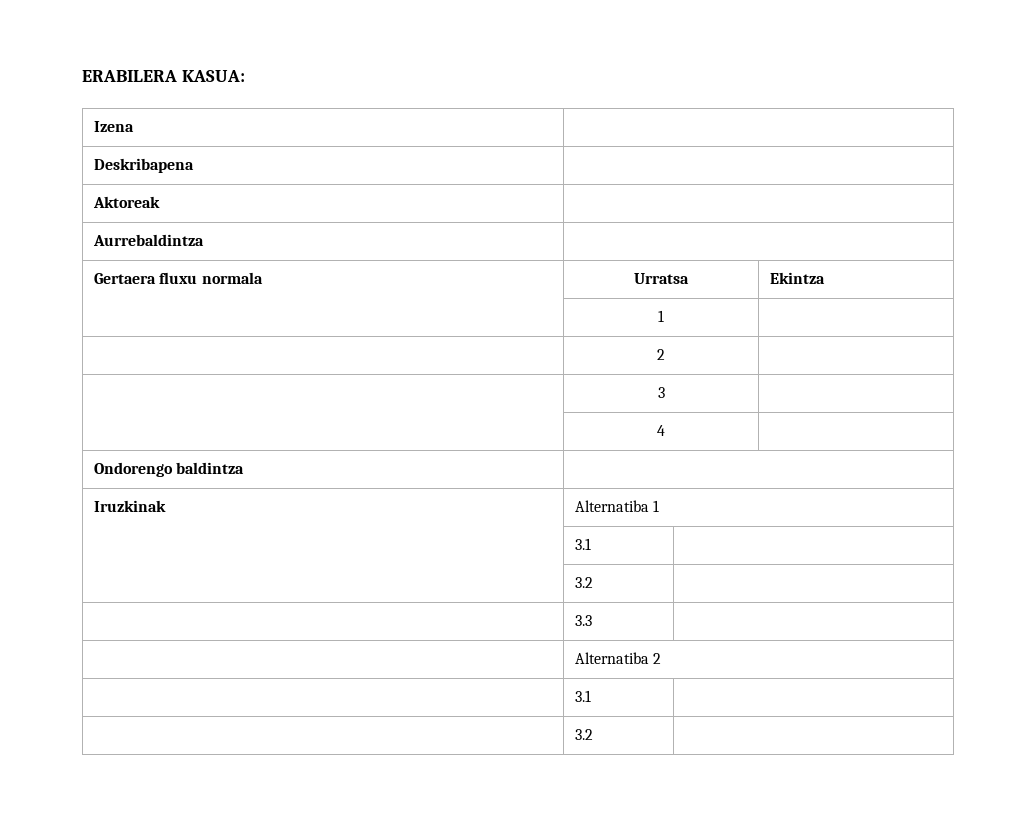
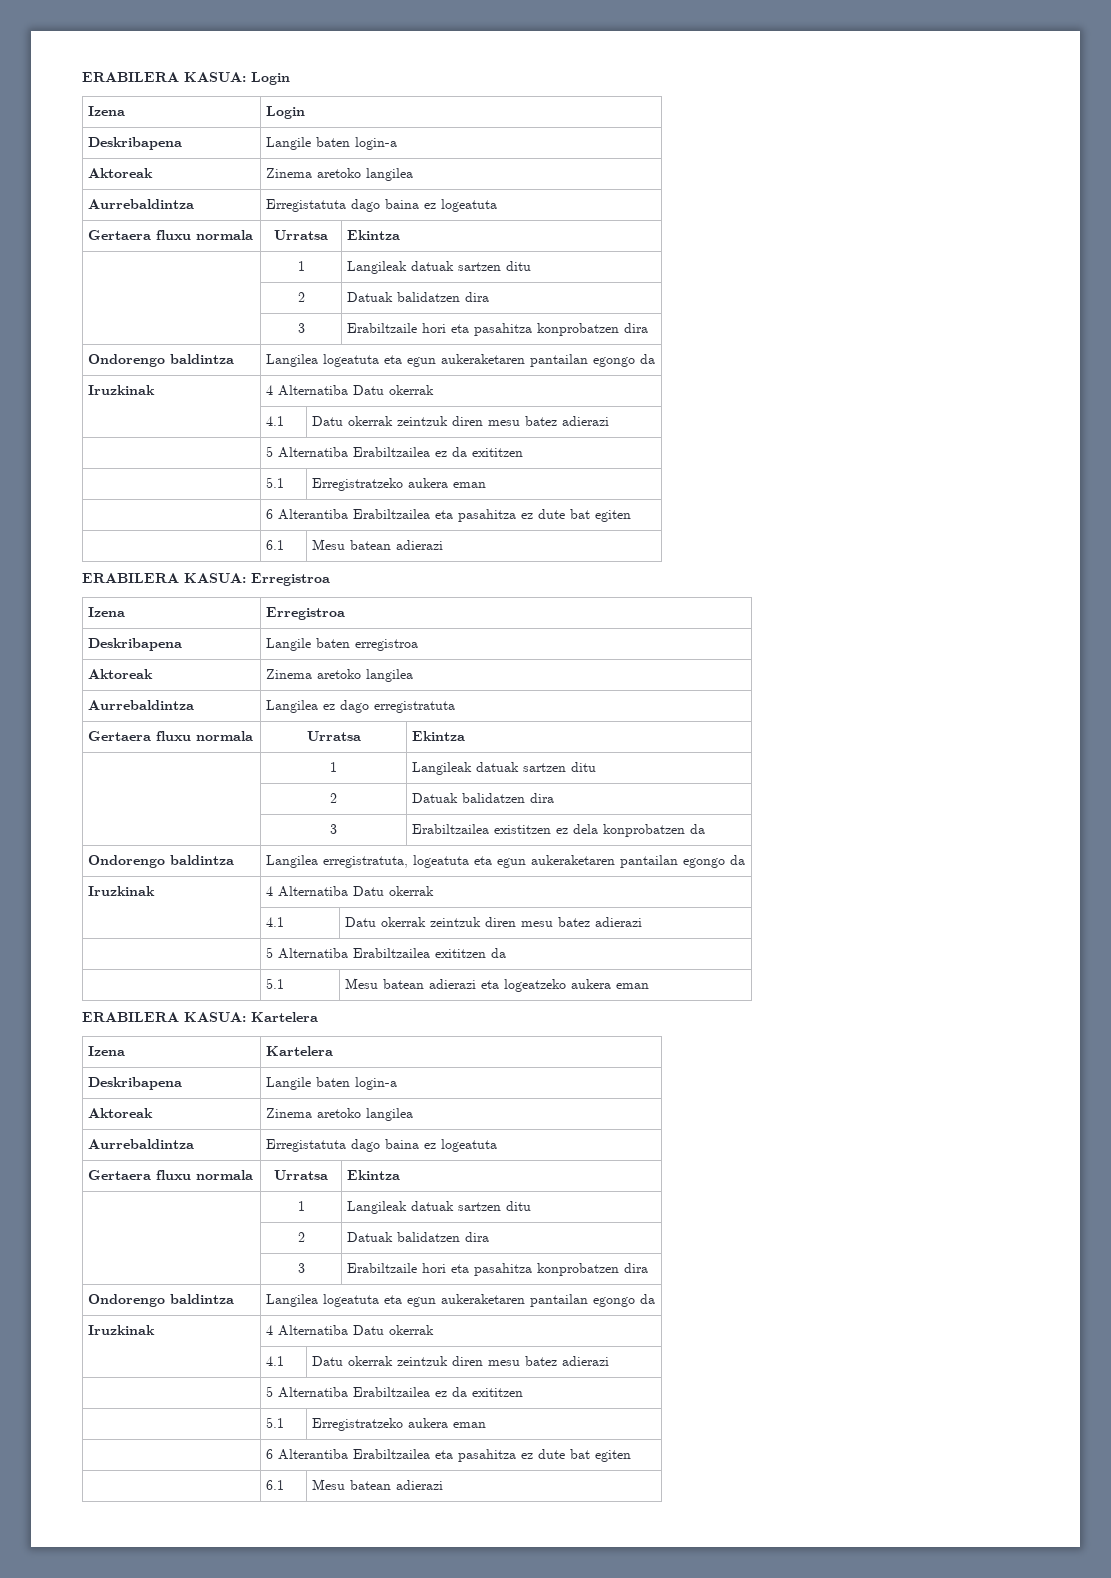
[82,70,245,82] [94,121,135,132] [94,158,195,173] [93,196,161,208] [93,234,205,246] [94,272,263,284] [634,273,689,284] [770,272,826,284] [658,310,664,322] [657,349,665,360] [657,387,665,398] [657,425,665,436] [94,462,245,477] [94,500,167,512] [575,500,660,512] [575,538,592,550] [575,577,594,588] [575,615,593,626] [575,652,662,664] [575,690,592,702] [575,729,594,740] ERABILERA KASUA: // Izena | // Deskribapena | // Aktoreak | // Aurrebaldintza | // Gertaera fluxu normala | Urratsa | Ekintza // | 1 | // | 2 | // | 3 | // | 4 | // Ondorengo baldintza | // Iruzkinak | Alternatiba 1 // | 3.1 | // | 3.2 | // | 3.3 | // | Alternatiba 2 // | 3.1 | // | 3.2 | -> [82,72,290,85] [88,106,126,116] [266,106,306,119] [88,137,183,150] [266,137,398,150] [88,168,154,178] [266,168,414,181] [88,199,195,209] [266,199,498,212] [88,230,254,240] [274,230,328,240] [347,230,401,240] [297,261,305,271] [347,261,532,274] [297,292,305,302] [347,292,490,302] [297,323,305,333] [347,323,649,336] [88,354,235,367] [266,354,656,367] [88,385,156,395] [266,385,435,396] [266,416,285,426] [312,416,610,426] [266,446,524,458] [266,477,285,488] [312,478,487,491] [266,509,632,522] [266,540,285,550] [312,539,444,550] [82,573,330,586] [88,607,126,617] [266,607,346,620] [88,638,183,651] [266,638,419,651] [88,669,154,679] [266,669,414,682] [88,700,195,710] [266,700,456,713] [88,731,254,741] [306,731,361,741] [412,731,466,741] [330,762,337,772] [412,762,597,775] [330,793,337,803] [412,793,555,803] [330,824,337,834] [412,824,706,837] [88,855,235,868] [266,855,746,868] [88,886,156,896] [266,886,435,897] [266,917,285,927] [345,917,643,927] [266,947,507,959] [266,978,285,989] [345,978,650,992] [82,1012,318,1022] [88,1046,126,1056] [266,1046,334,1056] [88,1077,183,1090] [266,1077,398,1090] [88,1108,154,1118] [266,1108,414,1121] [88,1139,195,1149] [266,1139,498,1152] [88,1170,254,1180] [274,1170,328,1180] [347,1170,401,1180] [297,1201,305,1211] [347,1201,532,1214] [297,1232,305,1242] [347,1232,490,1242] [297,1263,305,1273] [347,1263,649,1276] [88,1294,235,1307] [266,1294,656,1307] [88,1325,156,1335] [266,1325,435,1336] [266,1356,285,1366] [312,1356,610,1366] [266,1386,524,1398] [266,1417,285,1428] [312,1418,487,1431] [266,1449,632,1462] [266,1480,285,1490] [312,1479,444,1490] ERABILERA KASUA: Login // Izena | Login // Deskribapena | Langile baten login-a // Aktoreak | Zinema aretoko langilea // Aurrebaldintza | Erregistatuta dago baina ez logeatuta // Gertaera fluxu normala | Urratsa | Ekintza // | 1 | Langileak datuak sartzen ditu // | 2 | Datuak balidatzen dira // | 3 | Erabiltzaile hori eta pasahitza konprobatzen dira // Ondorengo baldintza | Langilea logeatuta eta egun aukeraketaren pantailan egongo da // Iruzkinak | 4 Alternatiba Datu okerrak // | 4.1 | Datu okerrak zeintzuk diren mesu batez adierazi // | 5 Alternatiba Erabiltzailea ez da exititzen // | 5.1 | Erregistratzeko aukera eman // | 6 Alterantiba Erabiltzailea eta pasahitza ez dute bat egiten // | 6.1 | Mesu batean adierazi // ERABILERA KASUA: Erregistroa // Izena | Erregistroa // Deskribapena | Langile baten erregistroa // Aktoreak | Zinema aretoko langilea // Aurrebaldintza | Langilea ez dago erregistratuta // Gertaera fluxu normala | Urratsa | Ekintza // | 1 | Langileak datuak sartzen ditu // | 2 | Datuak balidatzen dira // | 3 | Erabiltzailea existitzen ez dela konprobatzen da // Ondorengo baldintza | Langilea erregistratuta, logeatuta eta egun aukeraketaren pantailan egongo da // Iruzkinak | 4 Alternatiba Datu okerrak // | 4.1 | Datu okerrak zeintzuk diren mesu batez adierazi // | 5 Alternatiba Erabiltzailea exititzen da // | 5.1 | Mesu batean adierazi eta logeatzeko aukera eman // ERABILERA KASUA: Kartelera // Izena | Kartelera // Deskribapena | Langile baten login-a // Aktoreak | Zinema aretoko langilea // Aurrebaldintza | Erregistatuta dago baina ez logeatuta // Gertaera fluxu normala | Urratsa | Ekintza // | 1 | Langileak datuak sartzen ditu // | 2 | Datuak balidatzen dira // | 3 | Erabiltzaile hori eta pasahitza konprobatzen dira // Ondorengo baldintza | Langilea logeatuta eta egun aukeraketaren pantailan egongo da // Iruzkinak | 4 Alternatiba Datu okerrak // | 4.1 | Datu okerrak zeintzuk diren mesu batez adierazi // | 5 Alternatiba Erabiltzailea ez da exititzen // | 5.1 | Erregistratzeko aukera eman // | 6 Alterantiba Erabiltzailea eta pasahitza ez dute bat egiten // | 6.1 | Mesu batean adierazi

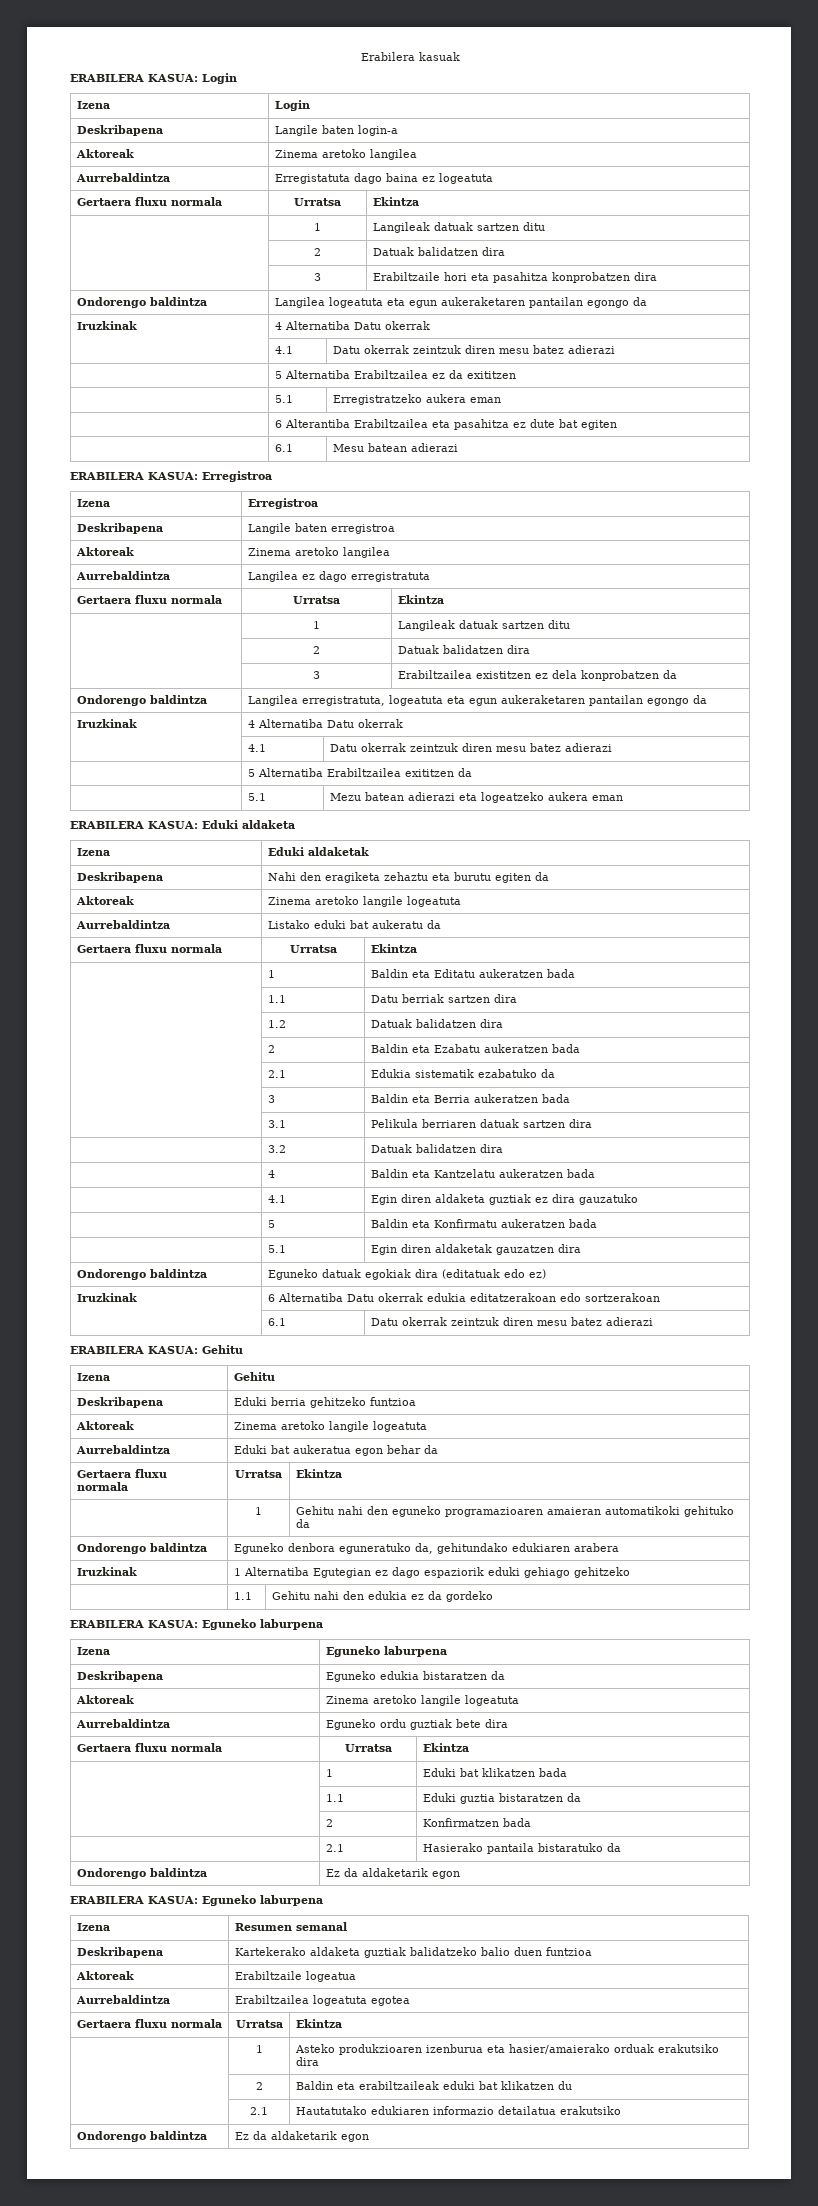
(82, 77) none -> [360,52,460,61] Erabilera kasuak //
[345,978,379,989] Mesu -> [329,793,361,801] Mezu
[251,1012,318,1022] [88,1046,126,1056] [266,1046,334,1056] [88,1077,183,1090] [266,1077,398,1090] [88,1108,154,1118] [266,1108,414,1121] [88,1139,195,1149] [266,1139,498,1152] [88,1170,254,1180] [274,1170,328,1180] [347,1170,401,1180] [297,1201,305,1211] [347,1201,532,1214] [297,1232,305,1242] [347,1232,490,1242] [297,1263,305,1273] [347,1263,649,1276] [88,1294,235,1307] [266,1294,656,1307] [88,1325,156,1335] [266,1325,435,1336] [266,1356,285,1366] [312,1356,610,1366] [266,1386,524,1398] [266,1417,285,1428] [312,1418,487,1431] [266,1449,632,1462] [266,1480,285,1490] [312,1479,444,1490] Kartelera // Izena | Kartelera // Deskribapena | Langile baten login-a // Aktoreak | Zinema aretoko langilea // Aurrebaldintza | Erregistatuta dago baina ez logeatuta // Gertaera fluxu normala | Urratsa | Ekintza // | 1 | Langileak datuak sartzen ditu // | 2 | Datuak balidatzen dira // | 3 | Erabiltzaile hori eta pasahitza konprobatzen dira // Ondorengo baldintza | Langilea logeatuta eta egun aukeraketaren pantailan egongo da // Iruzkinak | 4 Alternatiba Datu okerrak // | 4.1 | Datu okerrak zeintzuk diren mesu batez adierazi // | 5 Alternatiba Erabiltzailea ez da exititzen // | 5.1 | Erregistratzeko aukera eman // | 6 Alterantiba Erabiltzailea eta pasahitza ez dute bat egiten // | 6.1 | Mesu batean adierazi -> [202,820,295,829] [76,848,110,856] [267,847,369,856] [76,872,163,883] [267,872,549,883] [75,896,134,905] [267,896,461,907] [75,920,170,929] [267,920,441,929] [76,944,222,953] [289,945,337,953] [370,944,417,953] [267,970,275,978] [370,969,575,978] [267,995,286,1003] [370,994,517,1003] [267,1020,286,1028] [370,1019,503,1028] [267,1045,275,1053] [370,1044,580,1053] [267,1070,286,1078] [370,1069,555,1078] [267,1095,275,1103] [370,1094,570,1103] [267,1120,286,1128] [370,1119,592,1128] [267,1145,286,1153] [370,1144,503,1153] [267,1170,275,1178] [370,1169,595,1178] [267,1195,286,1203] [370,1194,638,1205] [267,1220,275,1228] [370,1219,597,1228] [267,1245,286,1253] [370,1244,581,1255] [76,1269,207,1280] [267,1269,546,1280] [76,1293,137,1302] [267,1293,660,1302] [267,1318,286,1326] [370,1317,653,1326] [70,1345,243,1354] [76,1373,110,1381] [233,1372,275,1381] [76,1397,163,1408] [233,1397,416,1408] [75,1421,134,1430] [233,1421,427,1432] [75,1445,170,1454] [233,1445,438,1456] [76,1469,167,1478] [76,1482,128,1491] [235,1470,282,1478] [295,1469,342,1478] [255,1507,262,1515] [295,1506,734,1517] [295,1519,310,1528] [76,1543,207,1554] [233,1543,619,1554] [76,1567,137,1576] [233,1567,630,1578] [233,1592,252,1600] [271,1591,493,1602] [70,1619,323,1630] [76,1647,110,1655] [325,1646,447,1657] [76,1671,163,1682] [325,1671,505,1682] [75,1695,134,1704] [325,1695,519,1706] [75,1719,170,1728] [325,1719,508,1730] [76,1743,222,1752] [344,1744,392,1752] [422,1743,469,1752] [325,1769,333,1777] [422,1768,567,1777] [325,1794,344,1802] [422,1793,581,1804] [325,1819,333,1827] [422,1818,531,1827] [325,1844,344,1852] [422,1843,621,1854] [76,1868,207,1879] [325,1868,460,1879] [70,1895,323,1906] [76,1923,110,1931] [234,1922,347,1931] [76,1947,163,1958] [234,1947,592,1958] [75,1971,134,1980] [234,1971,356,1982] [75,1995,170,2004] [234,1995,410,2006] [76,2019,222,2028] [235,2020,283,2028] [295,2019,342,2028] [255,2045,263,2053] [294,2044,719,2055] [295,2057,319,2066] [255,2082,263,2090] [295,2081,572,2090] [250,2107,268,2115] [295,2106,621,2115] [76,2131,207,2142] [234,2131,369,2142] Eduki aldaketa // Izena | Eduki aldaketak // Deskribapena | Nahi den eragiketa zehaztu eta burutu egiten da // Aktoreak | Zinema aretoko langile logeatuta // Aurrebaldintza | Listako eduki bat aukeratu da // Gertaera fluxu normala | Urratsa | Ekintza // | 1 | Baldin eta Editatu aukeratzen bada // | 1.1 | Datu berriak sartzen dira // | 1.2 | Datuak balidatzen dira // | 2 | Baldin eta Ezabatu aukeratzen bada // | 2.1 | Edukia sistematik ezabatuko da // | 3 | Baldin eta Berria aukeratzen bada // | 3.1 | Pelikula berriaren datuak sartzen dira // | 3.2 | Datuak balidatzen dira // | 4 | Baldin eta Kantzelatu aukeratzen bada // | 4.1 | Egin diren aldaketa guztiak ez dira gauzatuko // | 5 | Baldin eta Konfirmatu aukeratzen bada // | 5.1 | Egin diren aldaketak gauzatzen dira // Ondorengo baldintza | Eguneko datuak egokiak dira (editatuak edo ez) // Iruzkinak | 6 Alternatiba Datu okerrak edukia editatzerakoan edo sortzerakoan // | 6.1 | Datu okerrak zeintzuk diren mesu batez adierazi // ERABILERA KASUA: Gehitu // Izena | Gehitu // Deskribapena | Eduki berria gehitzeko funtzioa // Aktoreak | Zinema aretoko langile logeatuta // Aurrebaldintza | Eduki bat aukeratua egon behar da // Gertaera fluxu normala | Urratsa | Ekintza // | 1 | Gehitu nahi den eguneko programazioaren amaieran automatikoki gehituko da // Ondorengo baldintza | Eguneko denbora eguneratuko da, gehitundako edukiaren arabera // Iruzkinak | 1 Alternatiba Egutegian ez dago espaziorik eduki gehiago gehitzeko // | 1.1 | Gehitu nahi den edukia ez da gordeko // ERABILERA KASUA: Eguneko laburpena // Izena | Eguneko laburpena // Deskribapena | Eguneko edukia bistaratzen da // Aktoreak | Zinema aretoko langile logeatuta // Aurrebaldintza | Eguneko ordu guztiak bete dira // Gertaera fluxu normala | Urratsa | Ekintza // | 1 | Eduki bat klikatzen bada // | 1.1 | Eduki guztia bistaratzen da // | 2 | Konfirmatzen bada // | 2.1 | Hasierako pantaila bistaratuko da // Ondorengo baldintza | Ez da aldaketarik egon // ERABILERA KASUA: Eguneko laburpena // Izena | Resumen semanal // Deskribapena | Kartekerako aldaketa guztiak balidatzeko balio duen funtzioa // Aktoreak | Erabiltzaile logeatua // Aurrebaldintza | Erabiltzailea logeatuta egotea // Gertaera fluxu normala | Urratsa | Ekintza // | 1 | Asteko produkzioaren izenburua eta hasier/amaierako orduak erakutsiko dira // | 2 | Baldin eta erabiltzaileak eduki bat klikatzen du // | 2.1 | Hautatutako edukiaren informazio detailatua erakutsiko // Ondorengo baldintza | Ez da aldaketarik egon

